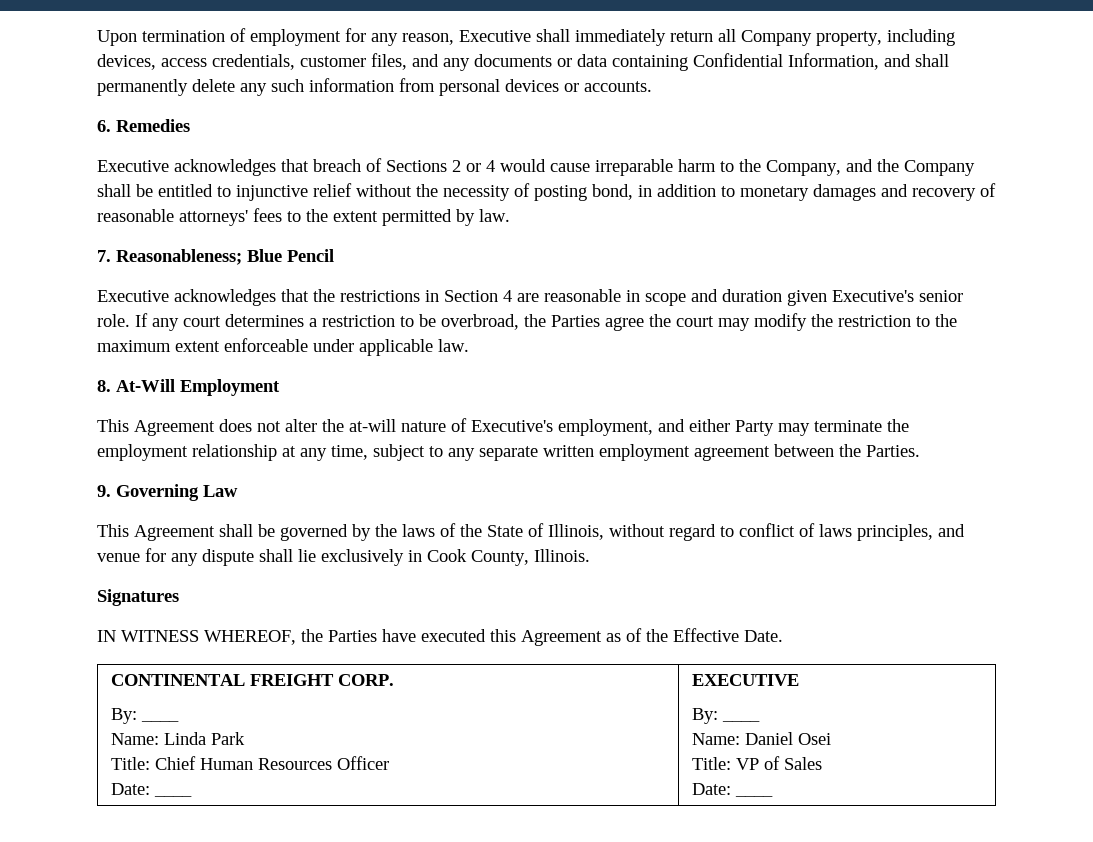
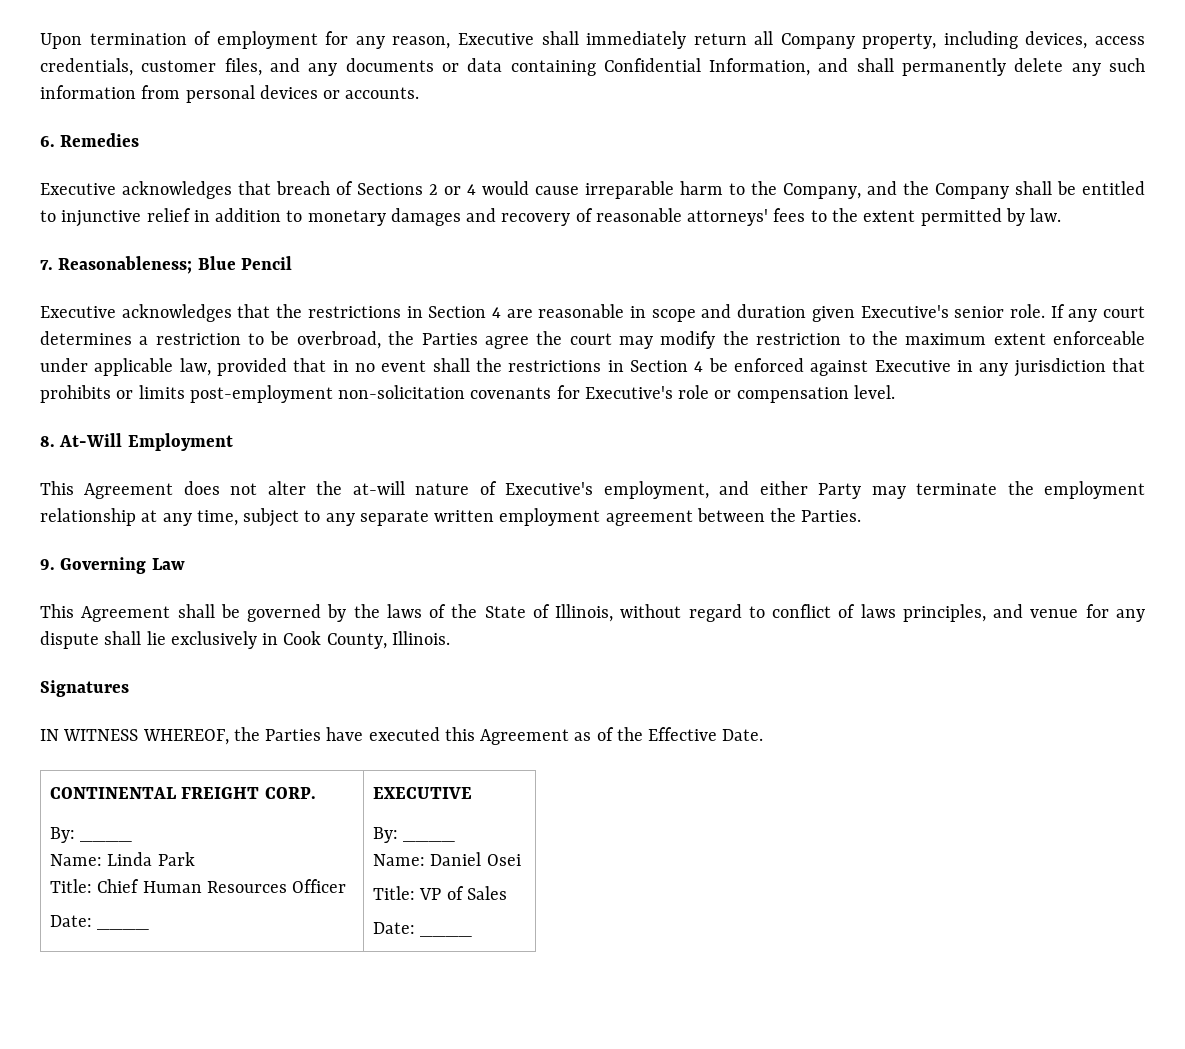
[356,183,633,201] without the necessity of posting bond, -> (191, 215) none
[438,339,469,352] law. -> [179,358,1146,377] [40,385,895,403] law, provided that in no event shall the restrictions in Section 4 be enforced against Executive in any jurisdiction that prohibits or limits post-employment non-solicitation covenants for Executive's role or compensation level.

